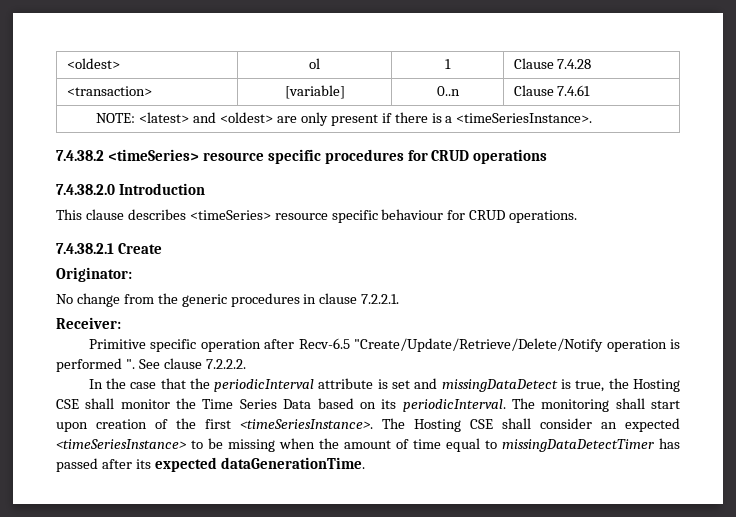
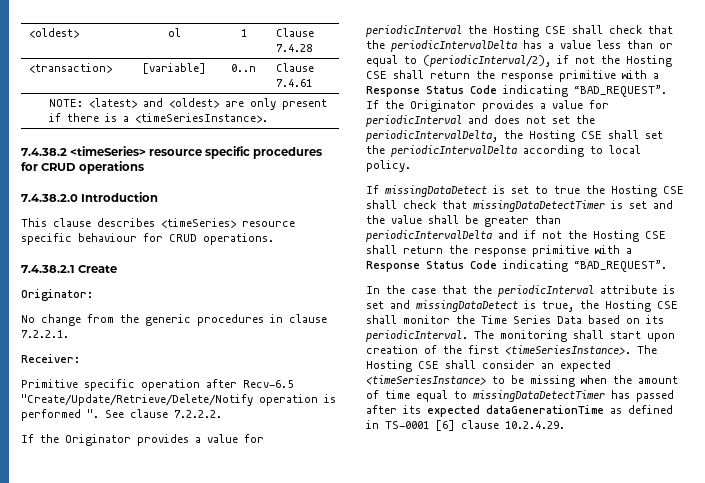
(246, 364) none -> [21,434,264,446] [366,25,673,37] [366,40,673,52] [366,55,672,67] [366,70,659,82] [366,85,667,97] [366,100,609,112] [366,115,595,127] [366,130,663,142] [366,145,641,157] [366,160,411,172] [366,185,684,197] [366,200,673,212] [366,215,561,227] [366,230,666,242] [366,245,632,257] [366,260,667,272] // If the Originator provides a value for periodicInterval the Hosting CSE shall check that the periodicIntervalDelta has a value less than or equal to (periodicInterval/2), if not the Hosting CSE shall return the response primitive with a Response Status Code indicating “BAD_REQUEST”. If the Originator provides a value for periodicInterval and does not set the periodicIntervalDelta, the Hosting CSE shall set the periodicIntervalDelta according to local policy. // If missingDataDetect is set to true the Hosting CSE shall check that missingDataDetectTimer is set and the value shall be greater than periodicIntervalDelta and if not the Hosting CSE shall return the response primitive with a Response Status Code indicating “BAD_REQUEST”.
[220,457,365,469] dataGenerationTime. -> [486,405,673,414] [366,420,565,431] dataGenerationTime as defined in TS-0001 [6] clause 10.2.4.29.

